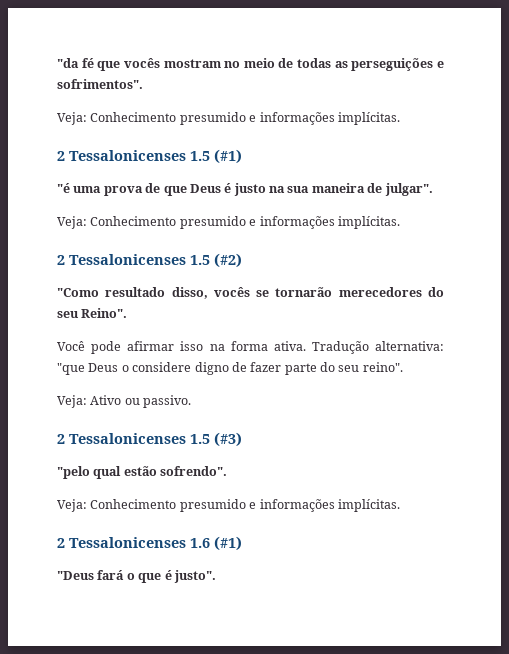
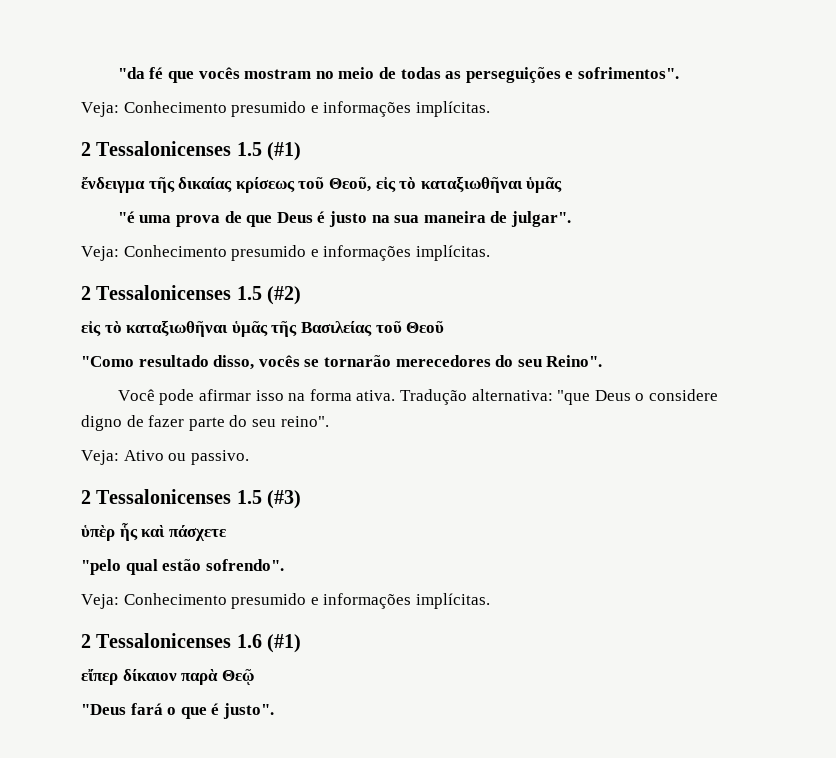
(242, 156) none -> [81,176,563,193] // ἔνδειγμα τῆς δικαίας κρίσεως τοῦ Θεοῦ, εἰς τὸ καταξιωθῆναι ὑμᾶς
(242, 260) none -> [81,320,445,337] // εἰς τὸ καταξιωθῆναι ὑμᾶς τῆς Βασιλείας τοῦ Θεοῦ
(242, 439) none -> [81,523,226,541] // ὑπὲρ ἧς καὶ πάσχετε
(242, 543) none -> [81,669,254,685] // εἴπερ δίκαιον παρὰ Θεῷ

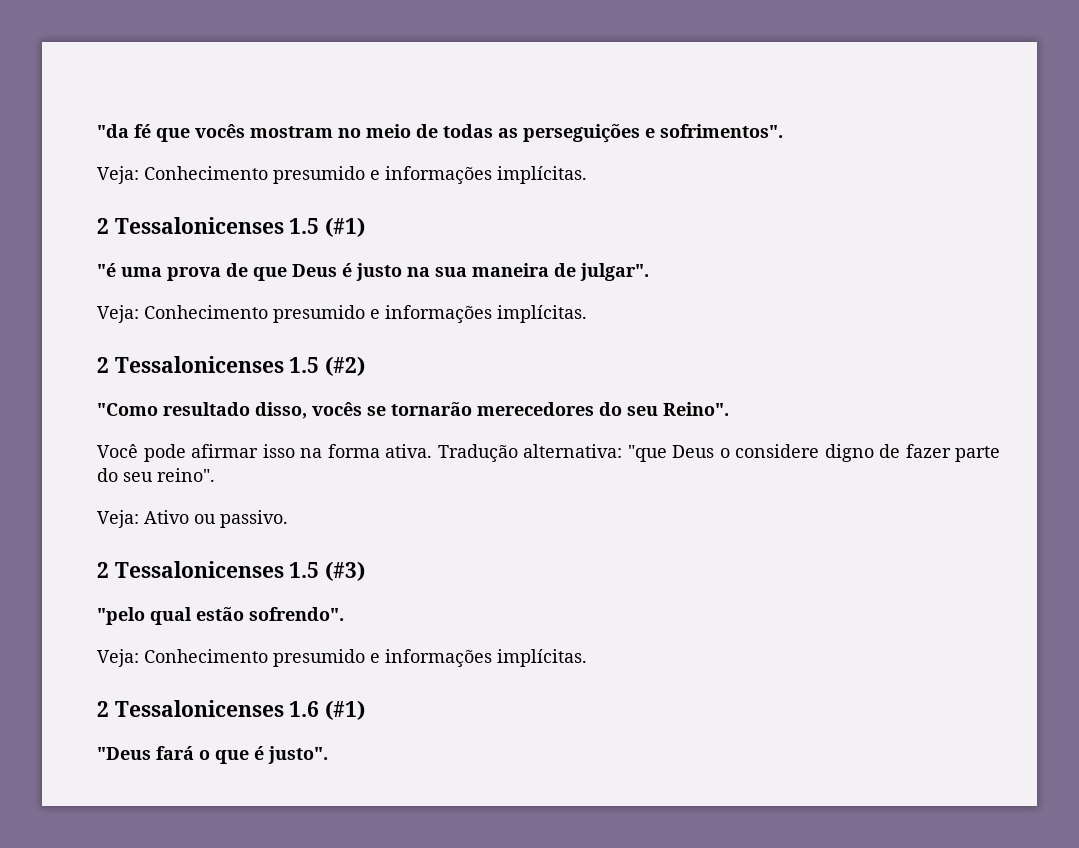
[81,176,563,193] // ἔνδειγμα τῆς δικαίας κρίσεως τοῦ Θεοῦ, εἰς τὸ καταξιωθῆναι ὑμᾶς -> (366, 227) none
[81,320,445,337] // εἰς τὸ καταξιωθῆναι ὑμᾶς τῆς Βασιλείας τοῦ Θεοῦ -> (366, 366) none
[81,523,226,541] // ὑπὲρ ἧς καὶ πάσχετε -> (366, 571) none
[81,669,254,685] // εἴπερ δίκαιον παρὰ Θεῷ -> (366, 710) none

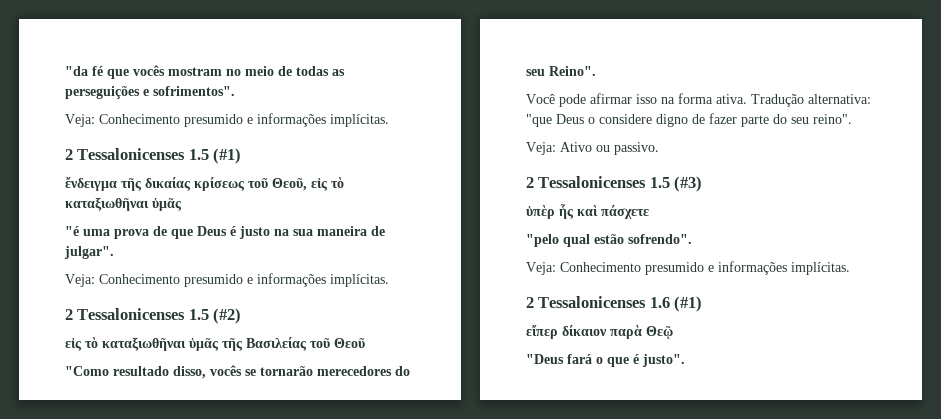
(366, 227) none -> [65,177,344,191] [65,197,182,211] // ἔνδειγμα τῆς δικαίας κρίσεως τοῦ Θεοῦ, εἰς τὸ καταξιωθῆναι ὑμᾶς
(366, 366) none -> [65,337,365,351] // εἰς τὸ καταξιωθῆναι ὑμᾶς τῆς Βασιλείας τοῦ Θεοῦ
(366, 571) none -> [526,204,649,219] // ὑπὲρ ἧς καὶ πάσχετε
(366, 710) none -> [526,325,673,339] // εἴπερ δίκαιον παρὰ Θεῷ

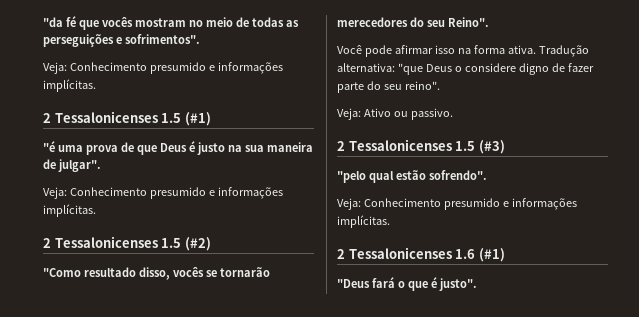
[65,177,344,191] [65,197,182,211] // ἔνδειγμα τῆς δικαίας κρίσεως τοῦ Θεοῦ, εἰς τὸ καταξιωθῆναι ὑμᾶς -> (211, 119) none
[65,337,365,351] // εἰς τὸ καταξιωθῆναι ὑμᾶς τῆς Βασιλείας τοῦ Θεοῦ -> (211, 244) none
[526,204,649,219] // ὑπὲρ ἧς καὶ πάσχετε -> (505, 147) none
[526,325,673,339] // εἴπερ δίκαιον παρὰ Θεῷ -> (505, 255) none

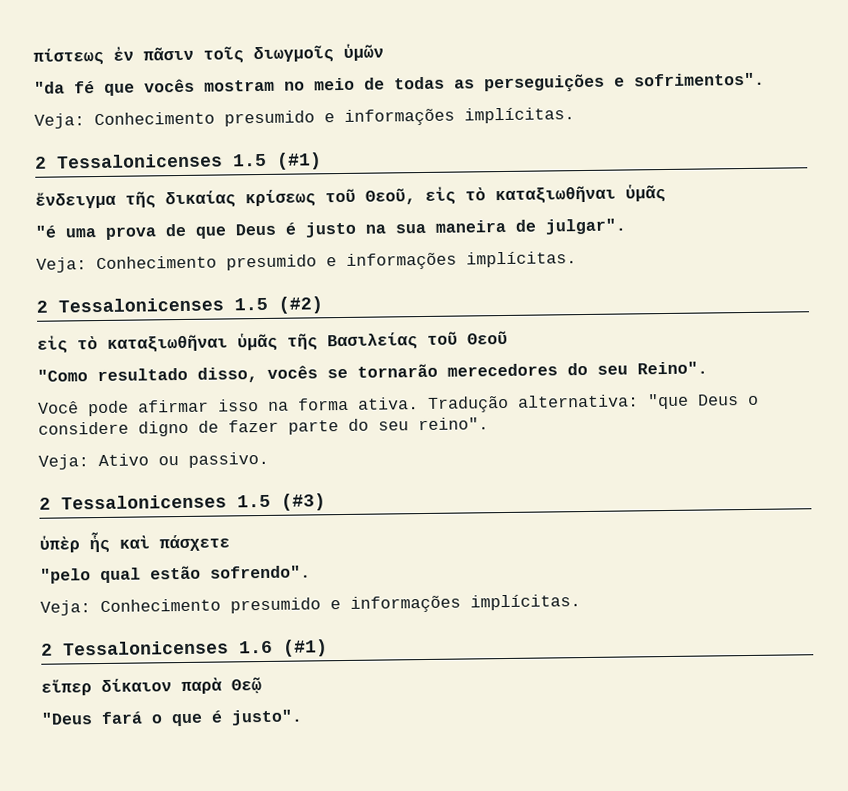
(43, 22) none -> [33,43,384,66] πίστεως ἐν πᾶσιν τοῖς διωγμοῖς ὑμῶν //
(211, 119) none -> [35,183,666,209] // ἔνδειγμα τῆς δικαίας κρίσεως τοῦ Θεοῦ, εἰς τὸ καταξιωθῆναι ὑμᾶς
(211, 244) none -> [37,330,508,354] // εἰς τὸ καταξιωθῆναι ὑμᾶς τῆς Βασιλείας τοῦ Θεοῦ
(505, 147) none -> [39,531,230,554] // ὑπὲρ ἧς καὶ πάσχετε
(505, 255) none -> [41,677,262,696] // εἴπερ δίκαιον παρὰ Θεῷ

